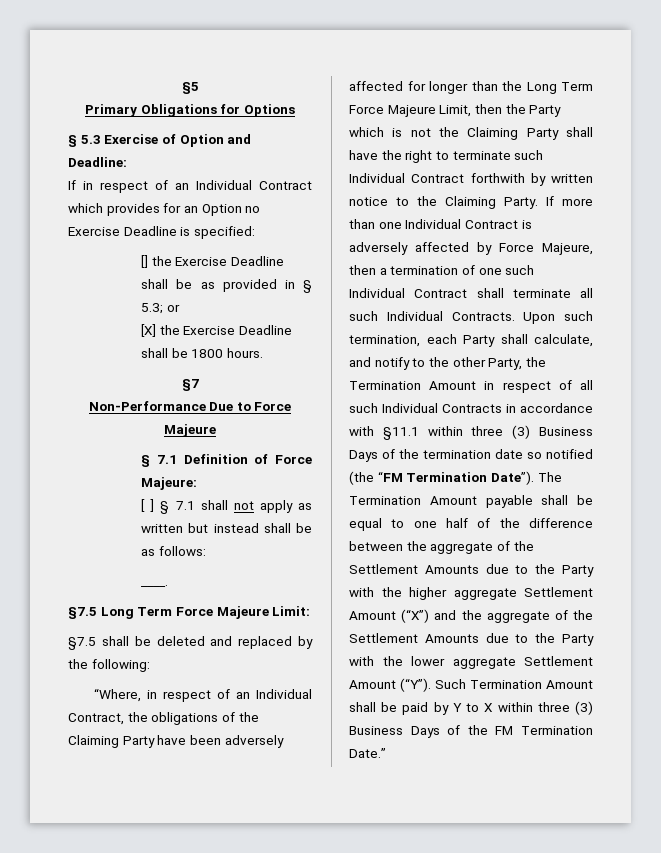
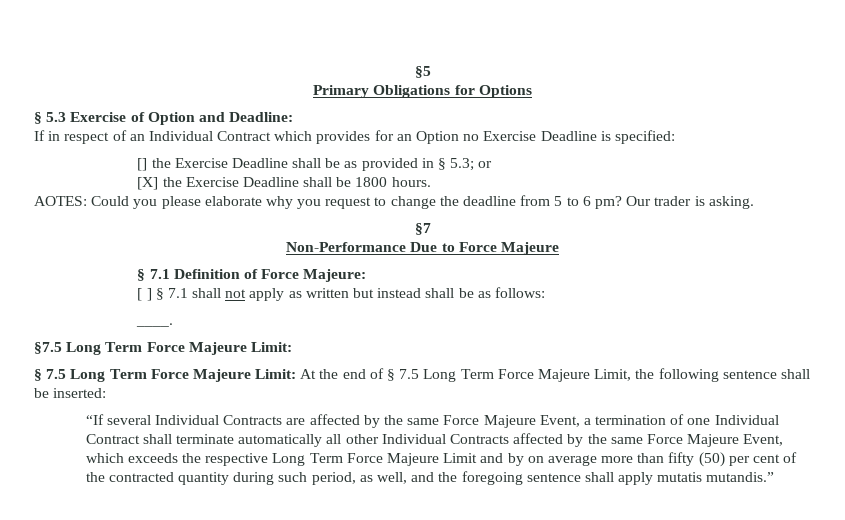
(264, 353) none -> [34,195,754,209] // AOTES: Could you please elaborate why you request to change the deadline from 5 to 6 pm? Our trader is asking.
[68,636,313,650] [68,659,150,672] [93,688,312,702] [68,712,259,725] [68,735,284,748] [349,81,522,94] §7.5 shall be deleted and replaced by the following: // “Where, in respect of an Individual Contract, the obligations of the Claiming Party have been adversely affected for longer than the -> [34,368,420,382] § 7.5 Long Term Force Majeure Limit: At the end of § 7.5
[474,104,562,117] [349,127,593,140] [349,150,544,163] [349,173,593,186] [349,196,593,209] [349,219,532,229] [349,242,593,255] [349,265,376,275] then the Party which is not the Claiming Party shall have the right to terminate such Individual Contract forthwith by written notice to the Claiming Party. If more than one Individual Contract is adversely affected by Force Majeure, then -> [635,368,810,382] [34,388,107,398] [85,414,580,428] the following sentence shall be inserted: // “If several Individual Contracts are affected by the same Force Majeure Event,
[505,265,535,275] such -> (711, 421) none
[580,288,593,298] [349,311,593,324] [349,334,593,347] [349,357,546,370] [349,380,593,393] [349,403,593,413] [349,425,593,440] [349,449,593,462] [349,471,562,485] [349,495,593,508] [349,518,593,531] [349,541,534,554] [349,564,594,577] [349,587,593,600] [349,609,593,623] [349,633,594,646] [349,656,593,669] [349,678,593,692] [349,701,593,715] [349,725,593,738] [349,748,386,758] all such Individual Contracts. Upon such termination, each Party shall calculate, and notify to the other Party, the Termination Amount in respect of all such Individual Contracts in accordance with §11.1 within three (3) Business Days of the termination date so notified (the “FM Termination Date”). The Termination Amount payable shall be equal to one half of the difference between the aggregate of the Settlement Amounts due to the Party with the higher aggregate Settlement Amount (“X”) and the aggregate of the Settlement Amounts due to the Party with the lower aggregate Settlement Amount (“Y”). Such Termination Amount shall be paid by Y to X within three (3) Business Days of the FM Termination Date.” -> [238,433,784,447] [85,452,798,467] [85,471,775,485] automatically all other Individual Contracts affected by the same Force Majeure Event, which exceeds the respective Long Term Force Majeure Limit and by on average more than fifty (50) per cent of the contracted quantity during such period, as well, and the foregoing sentence shall apply mutatis mutandis.”

